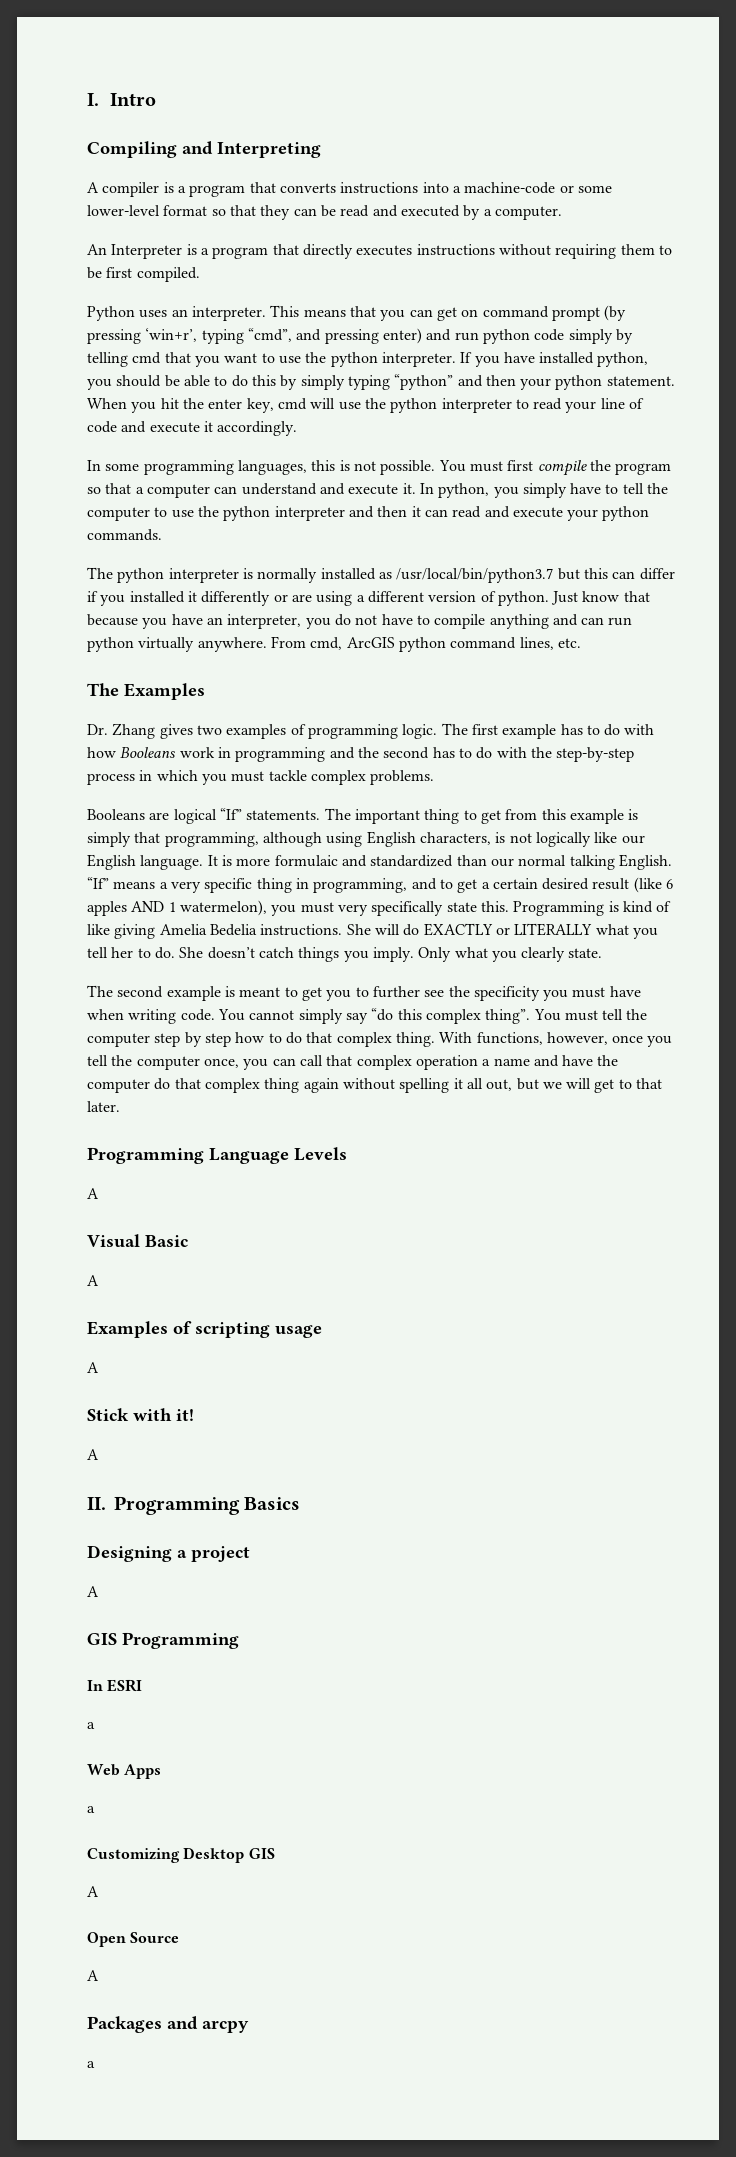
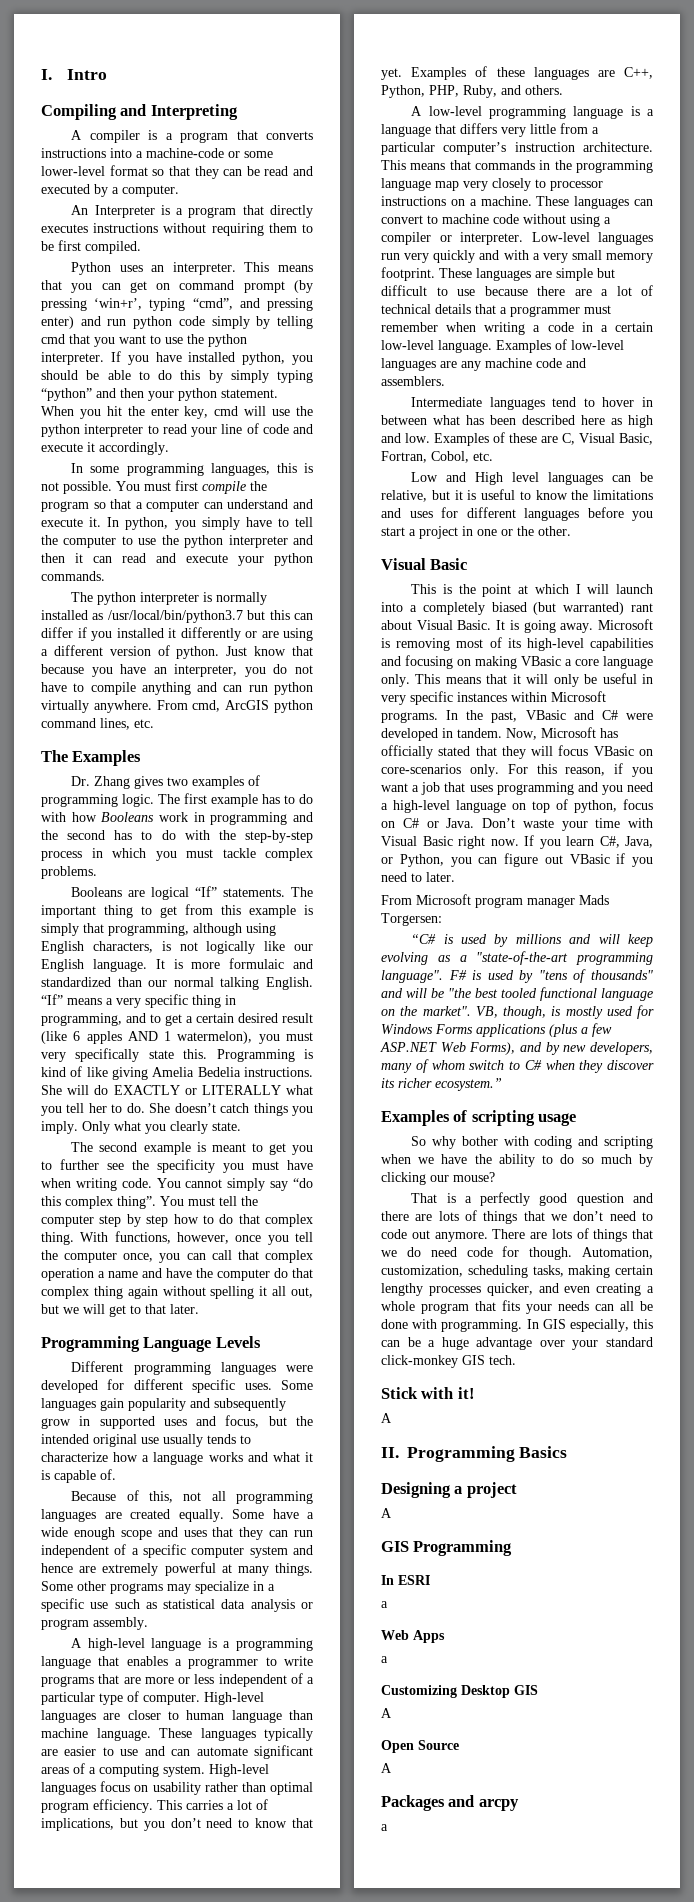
[87,1188,99,1199] [87,1234,188,1248] [87,1275,99,1286] [87,1321,322,1338] [87,1362,99,1373] A // Visual Basic // A // Examples of scripting usage // A -> [71,1361,313,1375] [41,1379,313,1393] [41,1398,286,1411] [41,1415,313,1429] [41,1434,251,1447] [41,1452,313,1465] [41,1469,116,1483] [71,1490,313,1504] [41,1509,314,1522] [41,1527,313,1540] [41,1544,313,1558] [41,1562,313,1576] [41,1581,275,1594] [41,1598,313,1612] [41,1617,148,1630] [71,1638,313,1651] [41,1656,313,1669] [41,1673,314,1687] [41,1691,264,1705] [41,1710,313,1723] [41,1728,313,1741] [41,1745,313,1759] [41,1763,269,1777] [41,1781,313,1795] [41,1799,268,1813] [41,1818,313,1831] [381,66,653,80] [381,85,563,98] [411,106,654,119] [381,123,599,137] [381,142,653,155] [381,160,653,173] [381,178,603,191] [381,196,653,209] [381,214,611,227] [381,232,653,245] [381,250,653,263] [381,267,615,281] [381,285,653,296] [381,304,611,317] [381,322,653,335] [381,339,624,353] [381,358,586,371] [381,376,445,386] [411,397,653,410] [381,415,653,428] [381,432,653,446] [381,451,493,463] [411,472,653,485] [381,489,653,502] [381,507,653,521] [381,526,571,539] [381,558,468,570] [411,584,653,597] [381,602,653,615] [381,619,653,633] [381,637,653,651] [381,655,653,669] [381,673,653,687] [381,691,606,705] [381,710,653,723] [381,727,618,741] [381,745,653,759] [381,763,653,777] [381,782,653,795] [381,799,653,813] [381,818,653,831] [381,835,653,849] [381,853,653,867] [381,872,455,882] [381,894,609,908] [381,913,442,926] [411,934,653,947] [381,951,653,965] [381,969,653,983] [381,987,653,1001] [381,1005,654,1019] [381,1023,612,1037] [380,1042,653,1055] [381,1059,654,1073] [381,1078,502,1091] [381,1110,577,1126] [411,1136,653,1149] [381,1154,653,1167] [381,1172,495,1185] [411,1192,653,1206] [381,1210,653,1224] [381,1228,653,1242] [381,1246,653,1260] [381,1265,653,1278] [381,1283,654,1296] [381,1300,653,1314] [381,1319,653,1332] [381,1337,653,1350] [381,1355,516,1368] Different programming languages were developed for different specific uses. Some languages gain popularity and subsequently grow in supported uses and focus, but the intended original use usually tends to characterize how a language works and what it is capable of. // Because of this, not all programming languages are created equally. Some have a wide enough scope and uses that they can run independent of a specific computer system and hence are extremely powerful at many things. Some other programs may specialize in a specific use such as statistical data analysis or program assembly. // A high-level language is a programming language that enables a programmer to write programs that are more or less independent of a particular type of computer. High-level languages are closer to human language than machine language. These languages typically are easier to use and can automate significant areas of a computing system. High-level languages focus on usability rather than optimal program efficiency. This carries a lot of implications, but you don’t need to know that yet. Examples of these languages are C++, Python, PHP, Ruby, and others. // A low-level programming language is a language that differs very little from a particular computer’s instruction architecture. This means that commands in the programming language map very closely to processor instructions on a machine. These languages can convert to machine code without using a compiler or interpreter. Low-level languages run very quickly and with a very small memory footprint. These languages are simple but difficult to use because there are a lot of technical details that a programmer must remember when writing a code in a certain low-level language. Examples of low-level languages are any machine code and assemblers. // Intermediate languages tend to hover in between what has been described here as high and low. Examples of these are C, Visual Basic, Fortran, Cobol, etc. // Low and High level languages can be relative, but it is useful to know the limitations and uses for different languages before you start a project in one or the other. // Visual Basic // This is the point at which I will launch into a completely biased (but warranted) rant about Visual Basic. It is going away. Microsoft is removing most of its high-level capabilities and focusing on making VBasic a core language only. This means that it will only be useful in very specific instances within Microsoft programs. In the past, VBasic and C# were developed in tandem. Now, Microsoft has officially stated that they will focus VBasic on core-scenarios only. For this reason, if you want a job that uses programming and you need a high-level language on top of python, focus on C# or Java. Don’t waste your time with Visual Basic right now. If you learn C#, Java, or Python, you can figure out VBasic if you need to later. // From Microsoft program manager Mads Torgersen: // “C# is used by millions and will keep evolving as a "state-of-the-art programming language". F# is used by "tens of thousands" and will be "the best tooled functional language on the market". VB, though, is mostly used for Windows Forms applications (plus a few ASP.NET Web Forms), and by new developers, many of whom switch to C# when they discover its richer ecosystem.” // Examples of scripting usage // So why bother with coding and scripting when we have the ability to do so much by clicking our mouse? // That is a perfectly good question and there are lots of things that we don’t need to code out anymore. There are lots of things that we do need code for though. Automation, customization, scheduling tasks, making certain lengthy processes quicker, and even creating a whole program that fits your needs can all be done with programming. In GIS especially, this can be a huge advantage over your standard click-monkey GIS tech.

